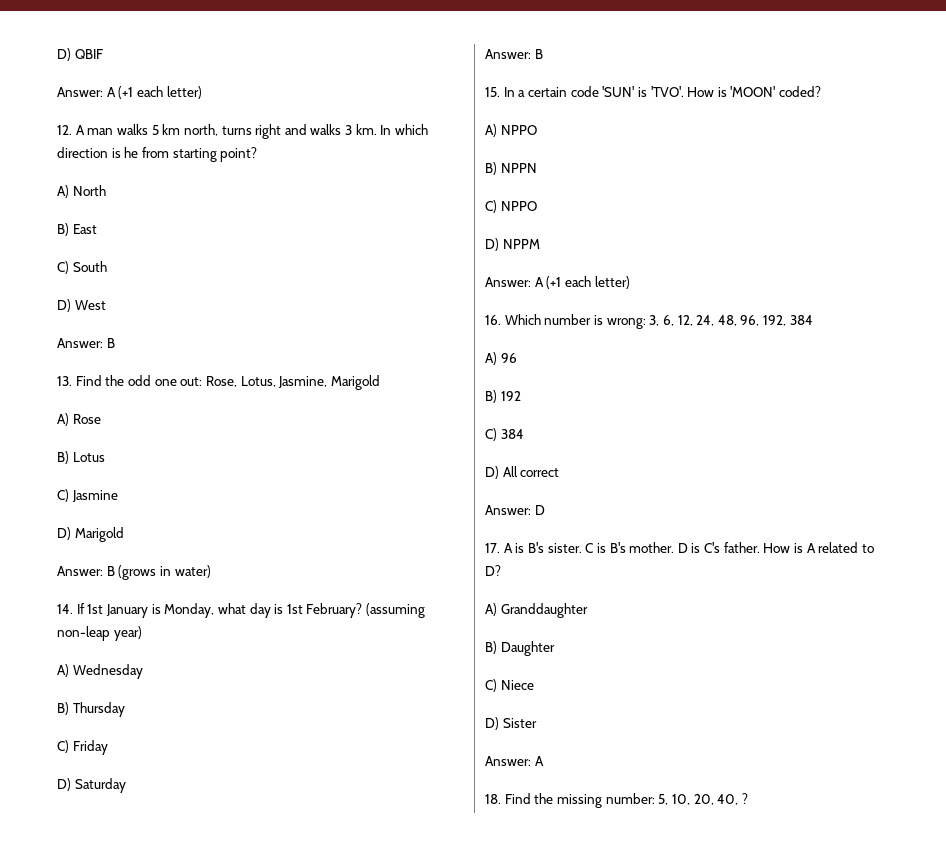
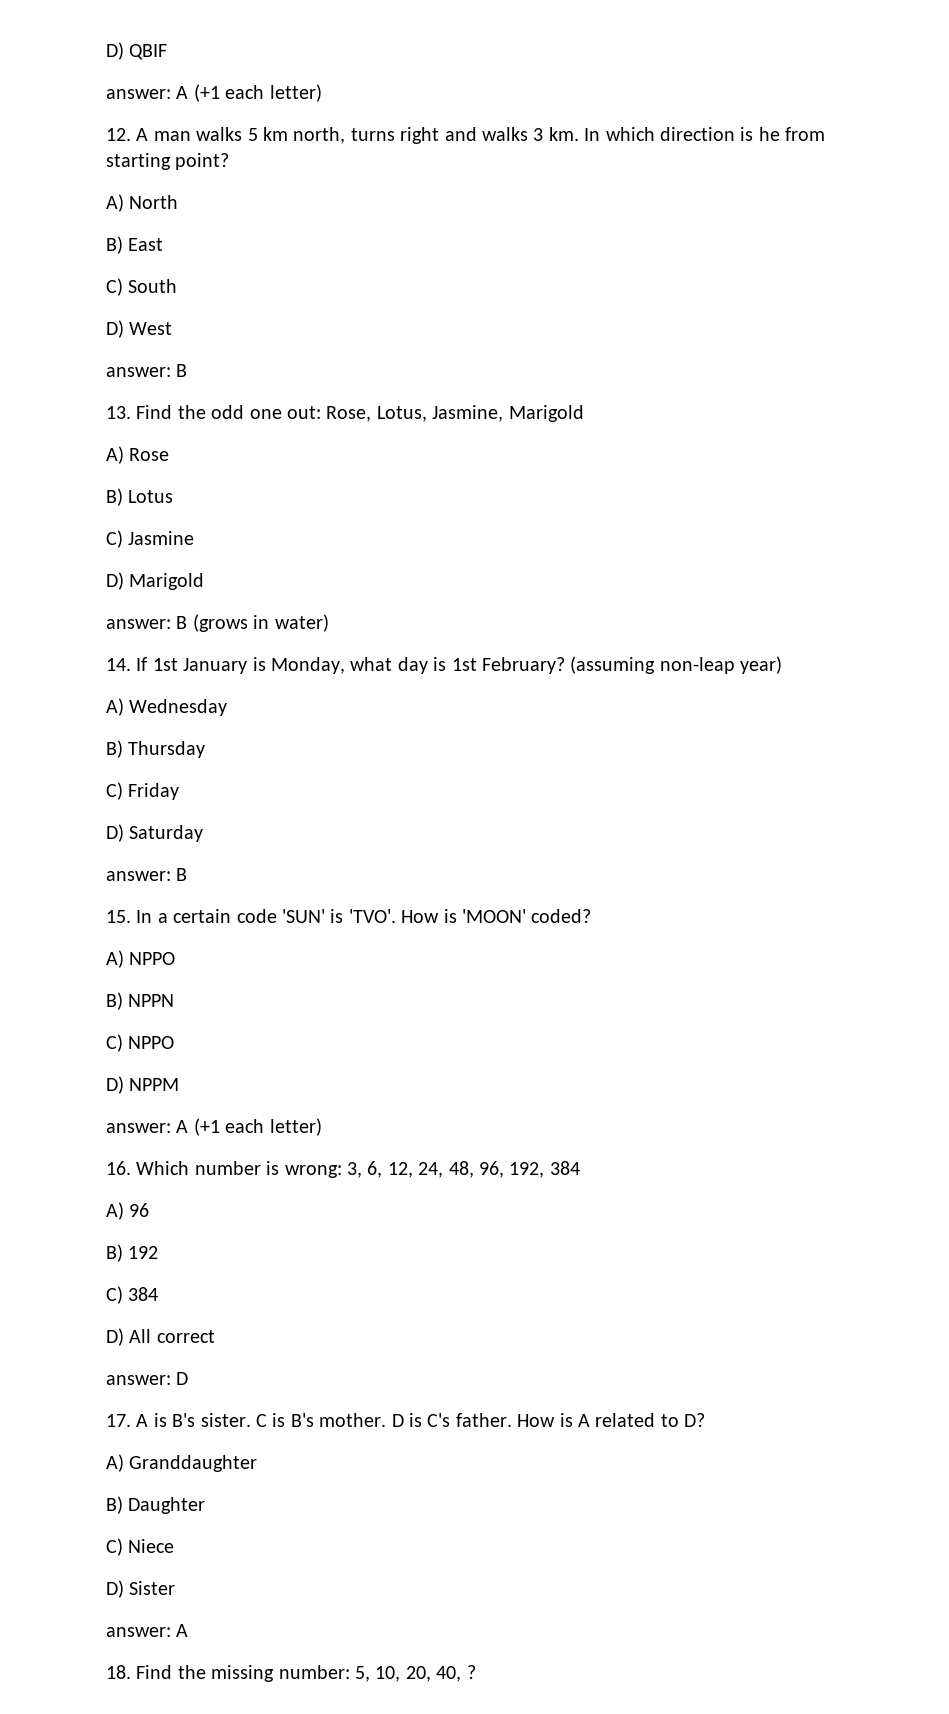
[57,87,103,97] Answer: -> [106,89,171,99] answer:
[57,338,103,348] Answer: -> [106,367,171,377] answer:
[57,566,103,576] Answer: -> [106,619,171,629] answer:
[485,49,531,59] Answer: -> [106,871,171,881] answer:
[485,277,531,287] Answer: -> [106,1123,171,1133] answer:
[485,505,531,515] Answer: -> [106,1375,171,1385] answer:
[485,756,531,766] Answer: -> [106,1627,171,1637] answer:

